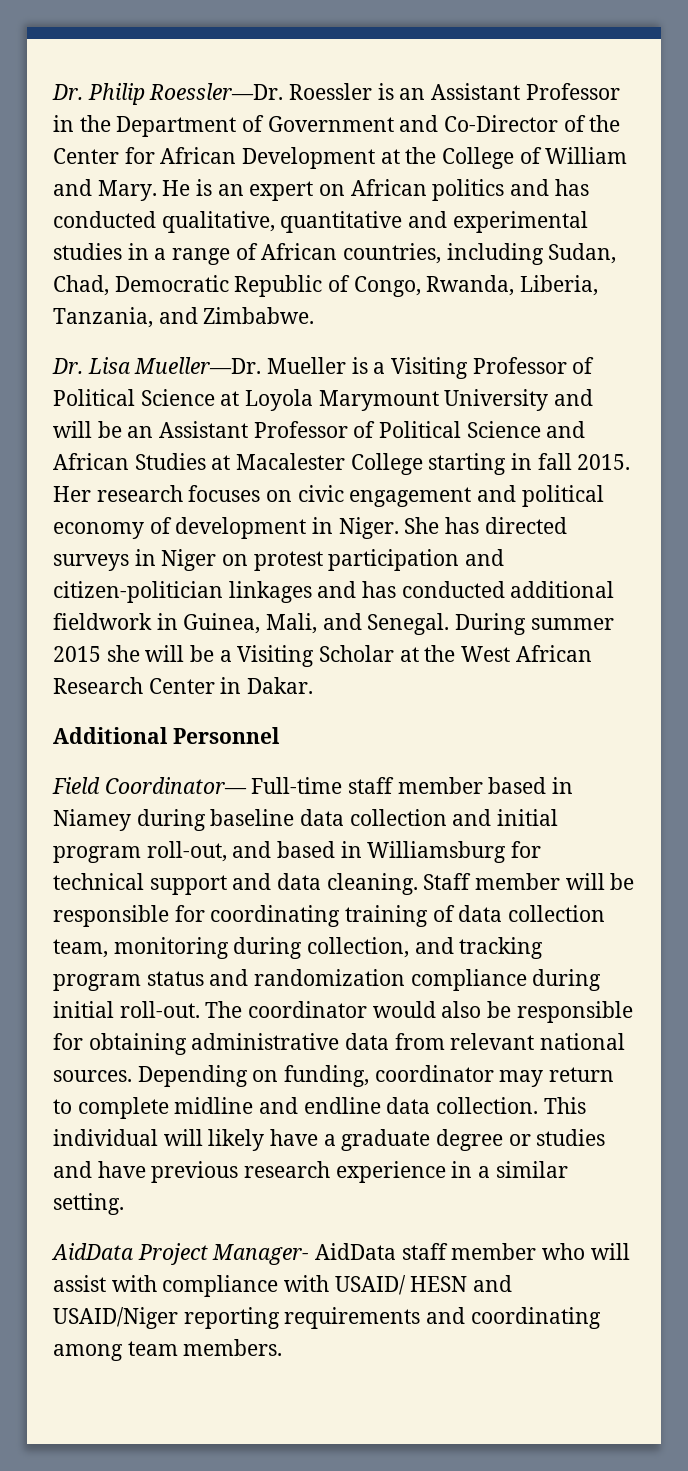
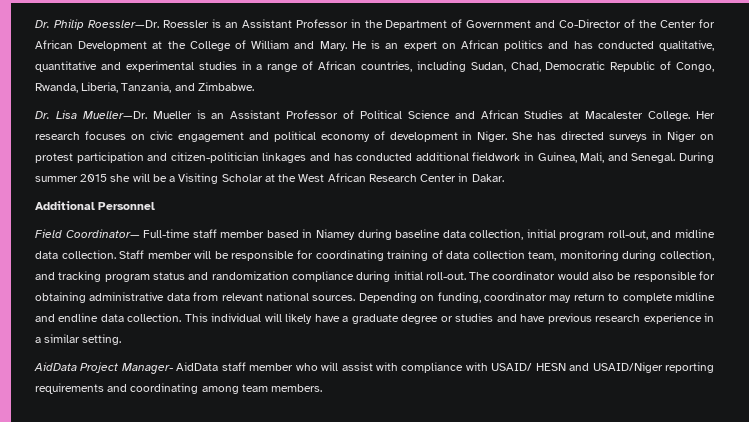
[373,357,595,379] [53,389,594,411] [53,421,122,438] a Visiting Professor of Political Science at Loyola Marymount University and will be -> (206, 114) none
[350,453,631,475] College starting in fall 2015. -> [648,111,691,121] College.
[349,809,492,826] collection and -> [469,229,524,240] collection,
[277,841,542,863] [53,873,418,895] based in Williamsburg for technical support and data cleaning. -> [675,229,715,238] [35,250,116,259] midline data collection.

